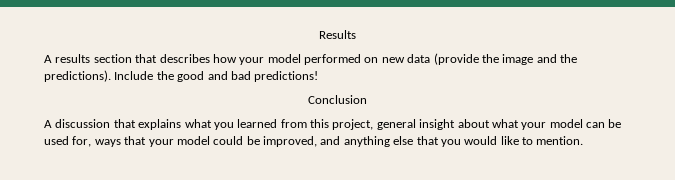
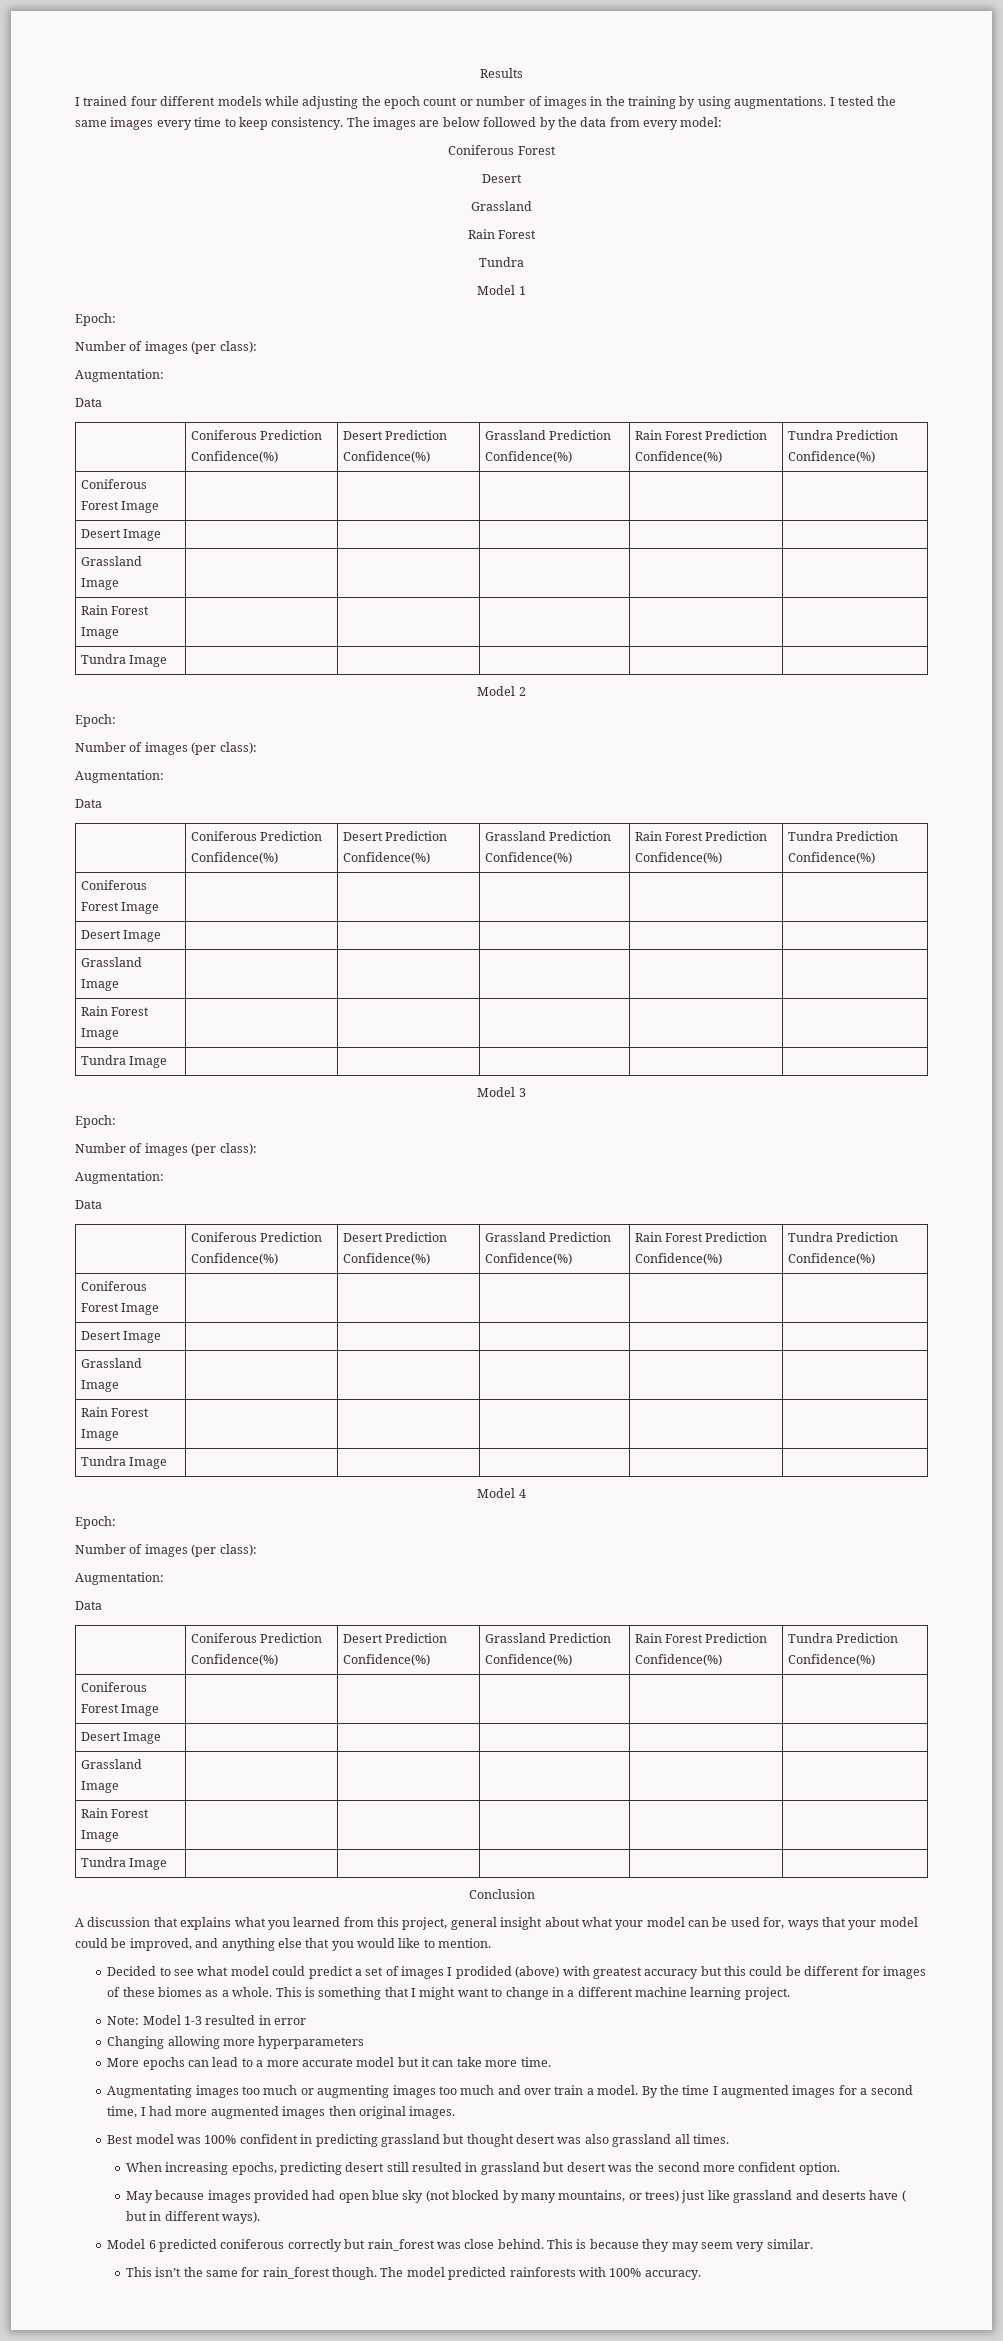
[44,53,577,65] [44,70,319,82] A results section that describes how your model performed on new data (provide the image and the predictions). Include the good and bad predictions! -> [75,96,897,109] [75,117,723,130] [448,145,556,155] [482,174,522,183] [471,201,532,211] [467,229,537,239] [479,257,524,267] [477,285,526,295] [75,313,116,326] [75,341,257,354] [75,369,164,382] [75,398,102,407] [190,430,323,440] [190,451,278,463] [342,430,448,440] [342,451,430,463] [484,430,612,440] [484,451,572,463] [634,430,768,440] [634,451,722,463] [787,430,899,440] [787,451,875,463] [80,479,147,489] [80,501,160,513] [80,529,162,541] [80,556,142,566] [80,578,119,590] [80,605,150,615] [80,627,119,639] [80,654,168,667] [477,686,526,696] [75,714,116,727] [75,742,257,755] [75,770,164,783] [75,799,102,808] [190,831,323,841] [190,852,278,864] [342,831,448,841] [342,852,430,864] [484,831,612,841] [484,852,572,864] [634,831,768,841] [634,852,722,864] [787,831,899,841] [787,852,875,864] [80,880,147,890] [80,902,160,914] [80,930,162,942] [80,957,142,967] [80,979,119,991] [80,1006,150,1016] [80,1028,119,1040] [80,1055,168,1068] [477,1087,526,1097] [75,1115,116,1128] [75,1143,257,1156] [75,1171,164,1184] [75,1200,102,1209] [190,1232,323,1242] [190,1253,278,1265] [342,1232,448,1242] [342,1253,430,1265] [484,1232,612,1242] [484,1253,572,1265] [634,1232,768,1242] [634,1253,722,1265] [787,1232,899,1242] [787,1253,875,1265] [80,1281,147,1291] [80,1303,160,1315] [80,1331,162,1343] [80,1358,142,1368] [80,1380,119,1392] [80,1407,150,1417] [80,1429,119,1441] [80,1456,168,1469] [477,1488,526,1498] [75,1516,116,1529] [75,1544,257,1557] [75,1572,164,1585] [75,1601,102,1610] [190,1633,323,1643] [190,1654,278,1666] [342,1633,448,1643] [342,1654,430,1666] [484,1633,612,1643] [484,1654,572,1666] [634,1633,768,1643] [634,1654,722,1666] [787,1633,899,1643] [787,1654,875,1666] [80,1682,147,1692] [80,1704,160,1716] [80,1732,162,1744] [80,1759,142,1769] [80,1781,119,1793] [80,1808,150,1818] [80,1830,119,1842] [80,1857,168,1870] I trained four different models while adjusting the epoch count or number of images in the training by using augmentations. I tested the same images every time to keep consistency. The images are below followed by the data from every model: // Coniferous Forest // Desert // Grassland // Rain Forest // Tundra // Model 1 // Epoch: // Number of images (per class): // Augmentation: // Data // | Coniferous Prediction Confidence(%) | Desert Prediction Confidence(%) | Grassland Prediction Confidence(%) | Rain Forest Prediction Confidence(%) | Tundra Prediction Confidence(%) // Coniferous Forest Image | | | | | // Desert Image | | | | | // Grassland Image | | | | | // Rain Forest Image | | | | | // Tundra Image | | | | | // Model 2 // Epoch: // Number of images (per class): // Augmentation: // Data // | Coniferous Prediction Confidence(%) | Desert Prediction Confidence(%) | Grassland Prediction Confidence(%) | Rain Forest Prediction Confidence(%) | Tundra Prediction Confidence(%) // Coniferous Forest Image | | | | | // Desert Image | | | | | // Grassland Image | | | | | // Rain Forest Image | | | | | // Tundra Image | | | | | // Model 3 // Epoch: // Number of images (per class): // Augmentation: // Data // | Coniferous Prediction Confidence(%) | Desert Prediction Confidence(%) | Grassland Prediction Confidence(%) | Rain Forest Prediction Confidence(%) | Tundra Prediction Confidence(%) // Coniferous Forest Image | | | | | // Desert Image | | | | | // Grassland Image | | | | | // Rain Forest Image | | | | | // Tundra Image | | | | | // Model 4 // Epoch: // Number of images (per class): // Augmentation: // Data // | Coniferous Prediction Confidence(%) | Desert Prediction Confidence(%) | Grassland Prediction Confidence(%) | Rain Forest Prediction Confidence(%) | Tundra Prediction Confidence(%) // Coniferous Forest Image | | | | | // Desert Image | | | | | // Grassland Image | | | | | // Rain Forest Image | | | | | // Tundra Image | | | | |
(584, 140) none -> [107,1966,926,1979] [107,1987,790,2000] [107,2015,307,2025] [107,2036,365,2049] [107,2057,551,2070] [107,2085,913,2098] [107,2106,456,2119] [107,2134,729,2147] [125,2162,840,2175] [125,2190,906,2203] [125,2211,260,2224] [107,2239,813,2252] [125,2267,701,2280] // Decided to see what model could predict a set of images I prodided (above) with greatest accuracy but this could be different for images of these biomes as a whole. This is something that I might want to change in a different machine learning project. // Note: Model 1-3 resulted in error // Changing allowing more hyperparameters // More epochs can lead to a more accurate model but it can take more time. // Augmentating images too much or augmenting images too much and over train a model. By the time I augmented images for a second time, I had more augmented images then original images. // Best model was 100% confident in predicting grassland but thought desert was also grassland all times. // When increasing epochs, predicting desert still resulted in grassland but desert was the second more confident option. // May because images provided had open blue sky (not blocked by many mountains, or trees) just like grassland and deserts have ( but in different ways). // Model 6 predicted coniferous correctly but rain_forest was close behind. This is because they may seem very similar. // This isn’t the same for rain_forest though. The model predicted rainforests with 100% accuracy.

